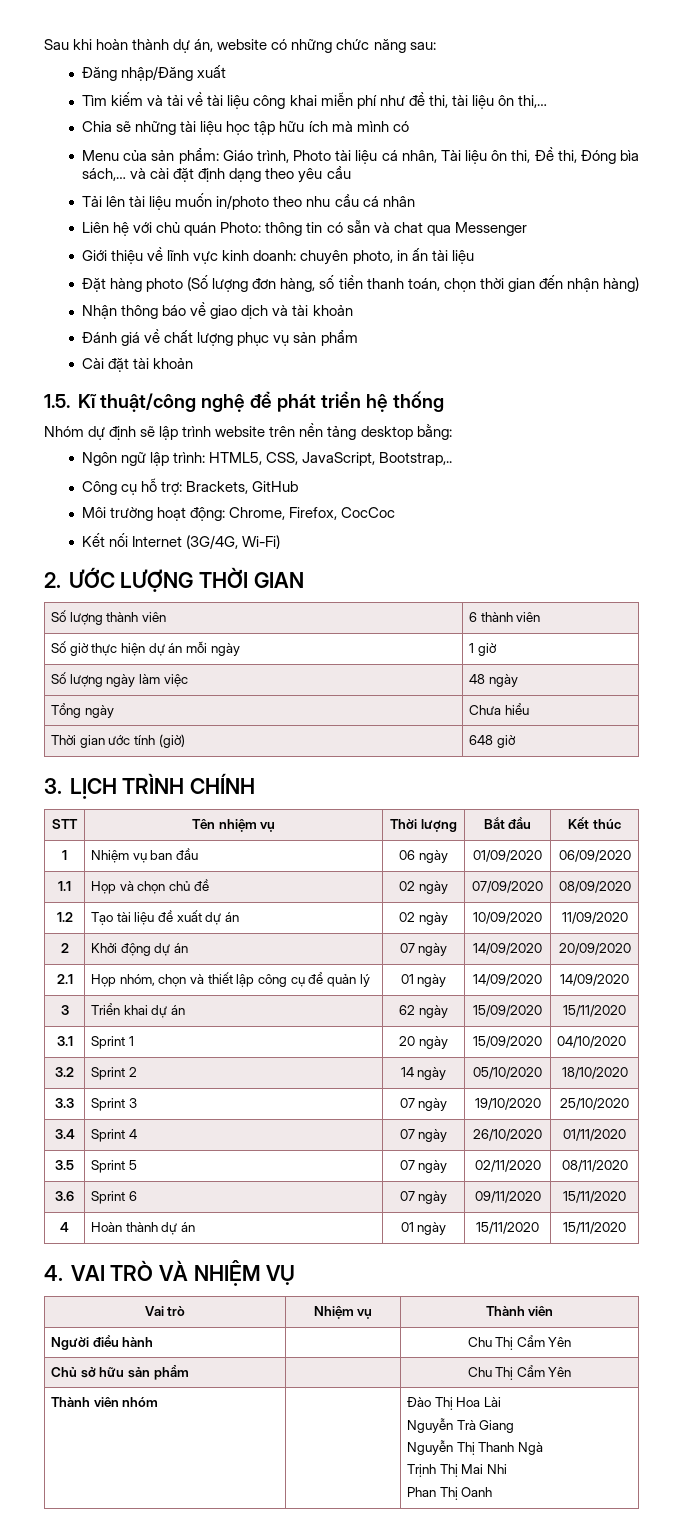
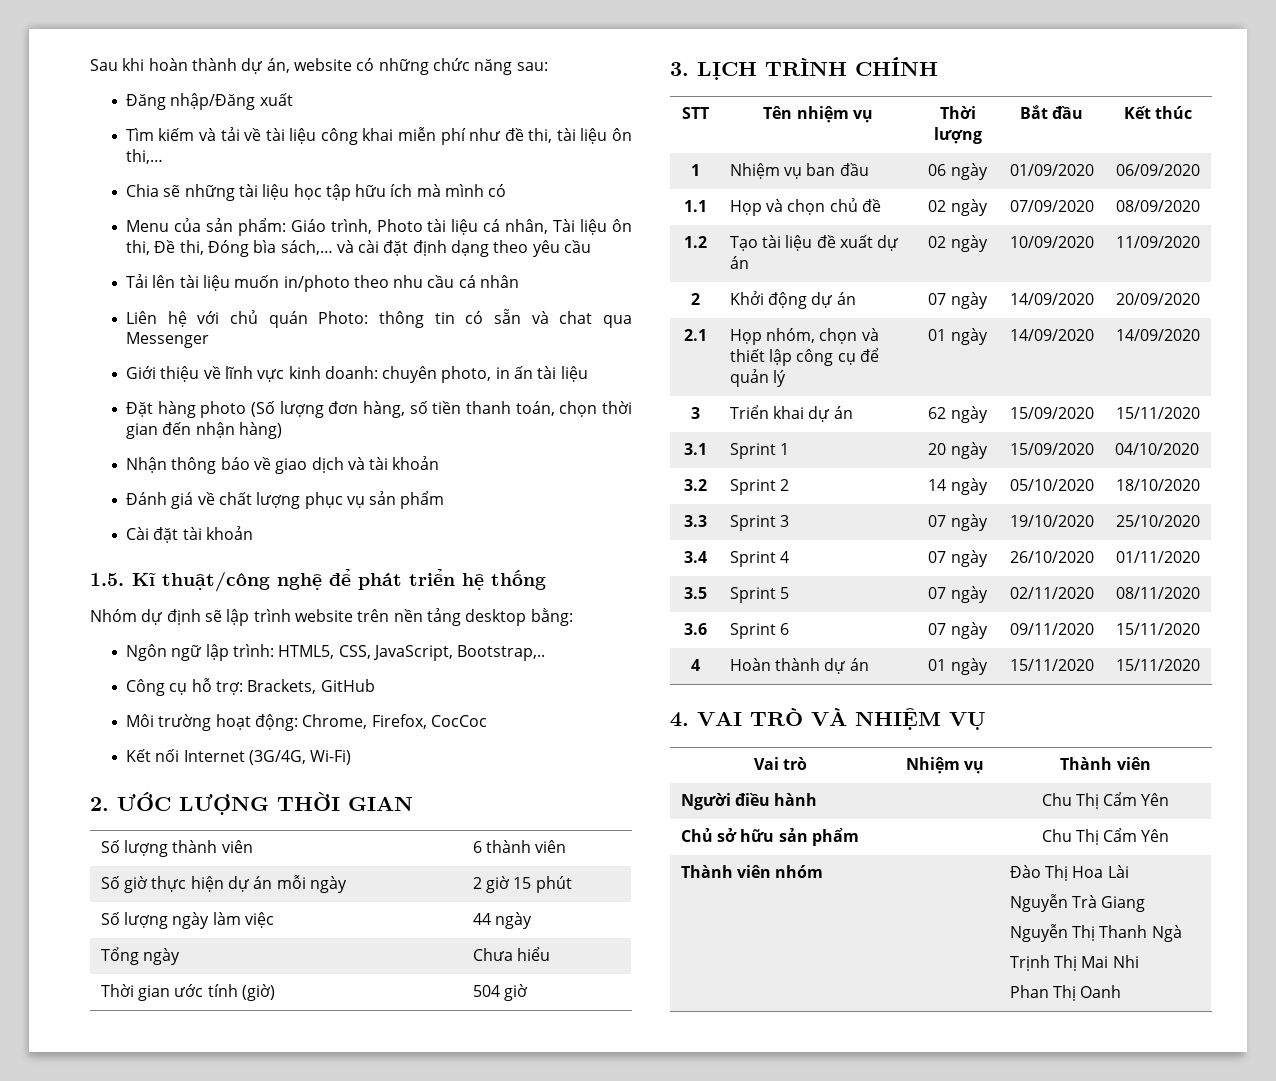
[469,643,497,656] 1 giờ -> [472,876,572,893] 2 giờ 15 phút
[469,674,486,684] 48 -> [472,913,491,925] 44
[469,735,494,745] 648 -> [472,985,500,997] 504

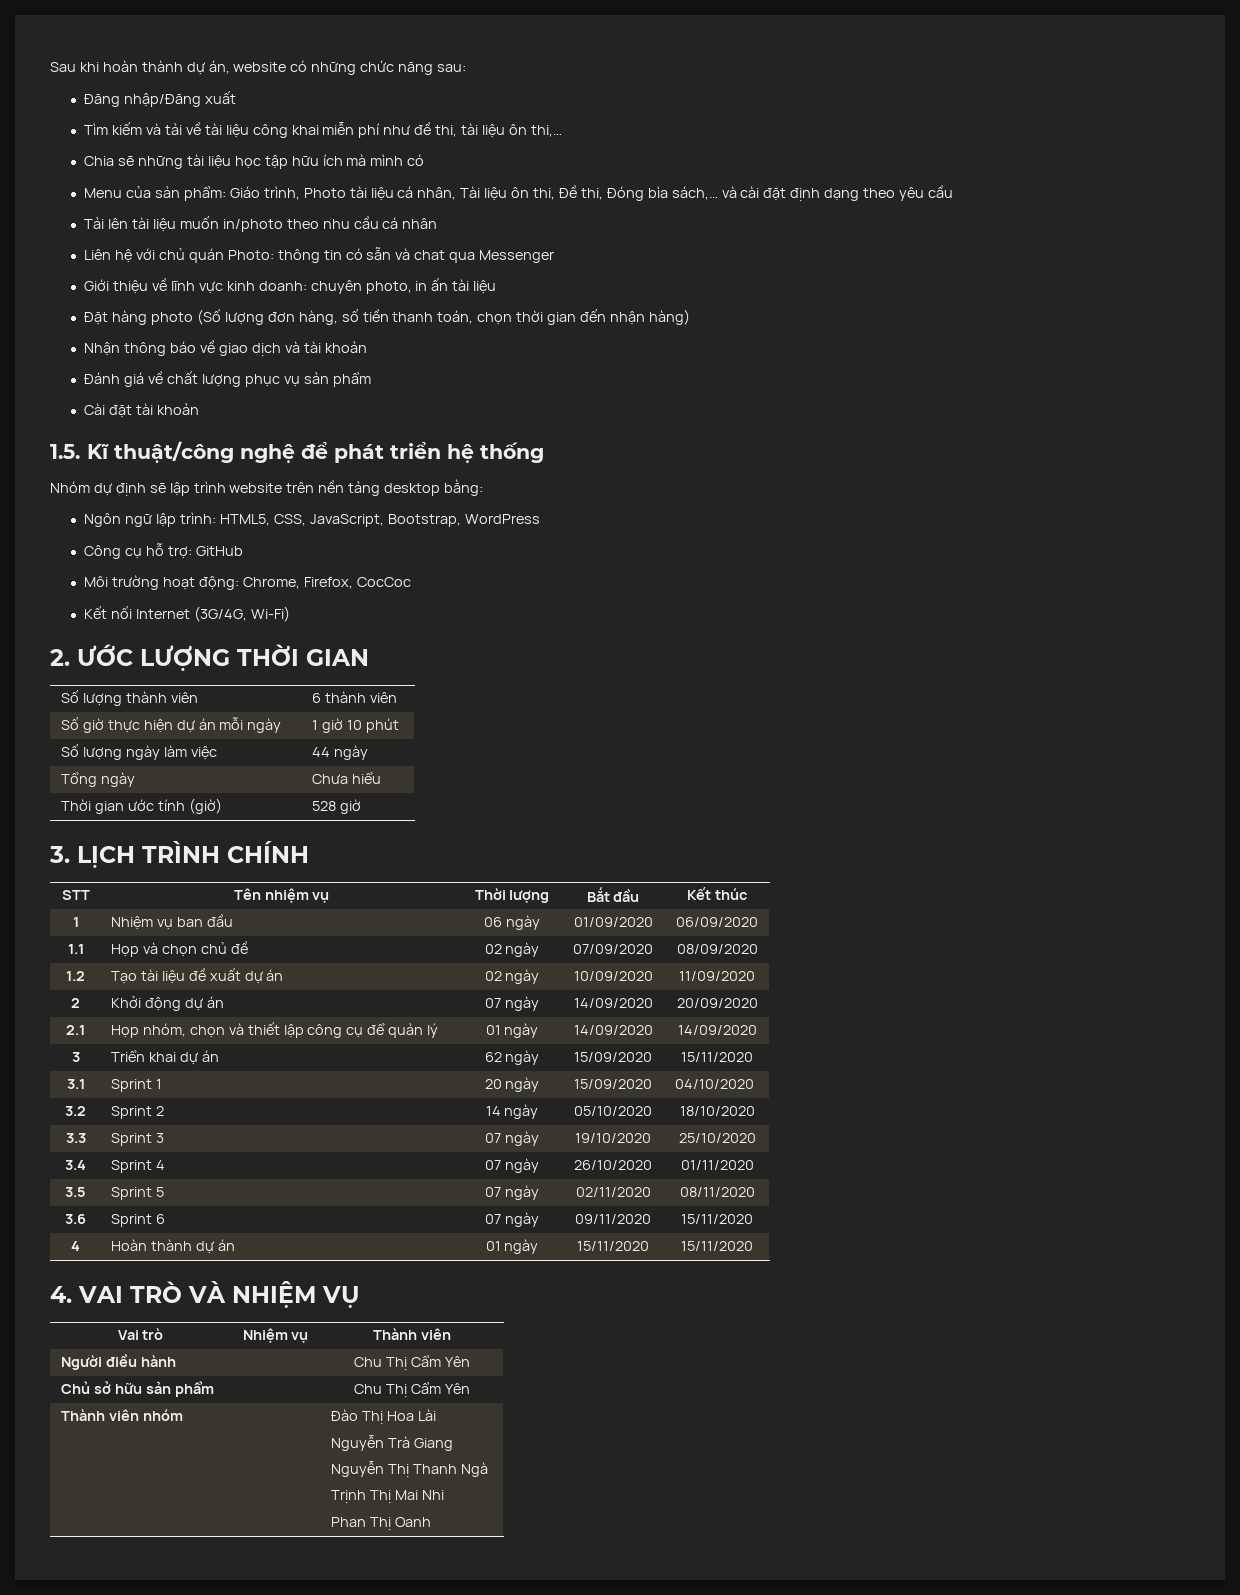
[457,645,546,661] Bootstrap,.. -> [387,514,540,527] Bootstrap, WordPress
[247,679,317,694] Brackets, -> (192, 552) none
[472,876,532,893] 2 giờ 15 -> [311,718,362,733] 1 giờ 10
[472,985,500,997] 504 -> [311,801,336,811] 528

